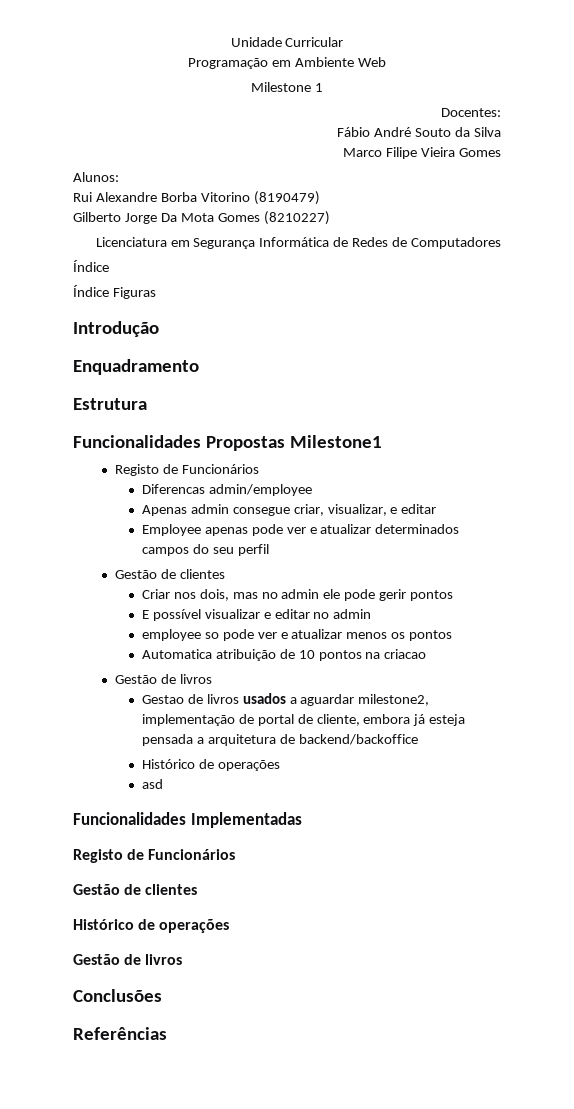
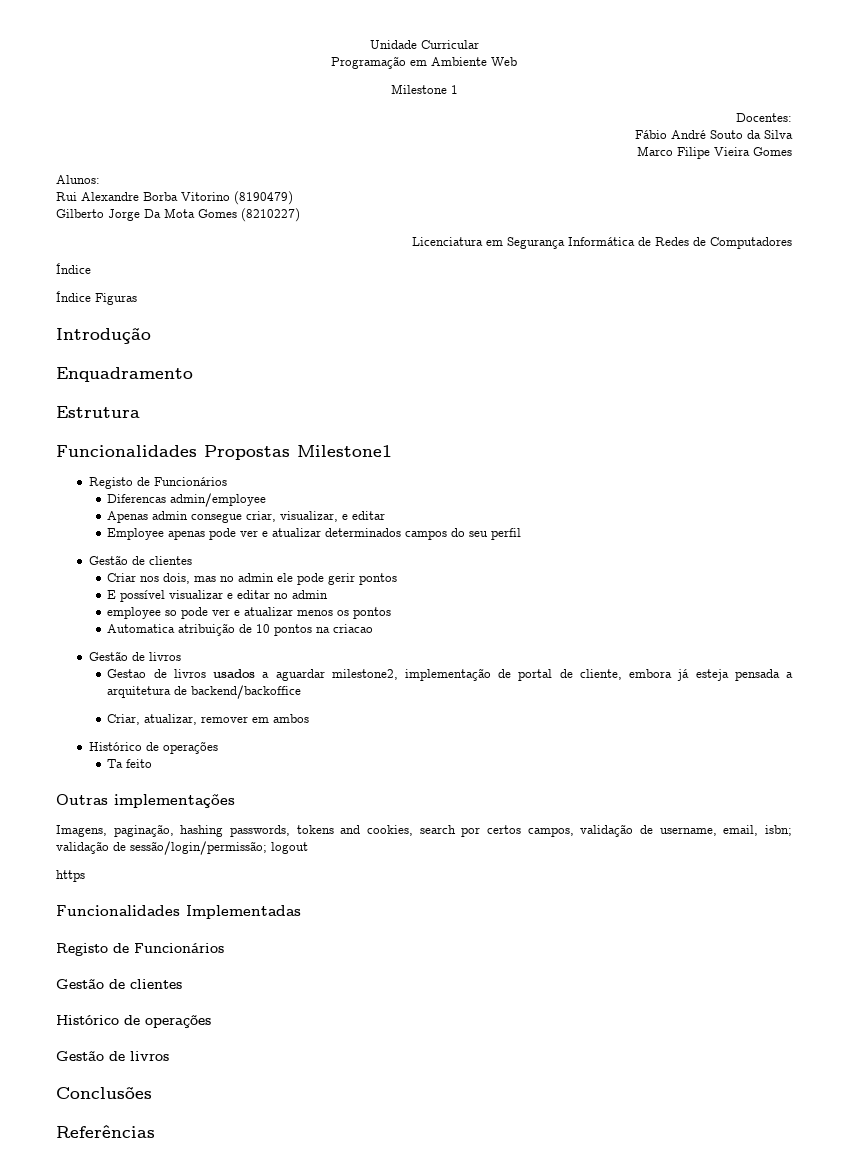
[141,759,280,771] [141,779,163,789] Histórico de operações // asd -> [107,714,310,725] [88,741,218,754] [107,759,153,768] [56,793,235,808] [56,824,792,837] [56,841,308,855] [56,870,85,882] Criar, atualizar, remover em ambos // Histórico de operações // Ta feito // Outras implementações // Imagens, paginação, hashing passwords, tokens and cookies, search por certos campos, validação de username, email, isbn; validação de sessão/login/permissão; logout // https

